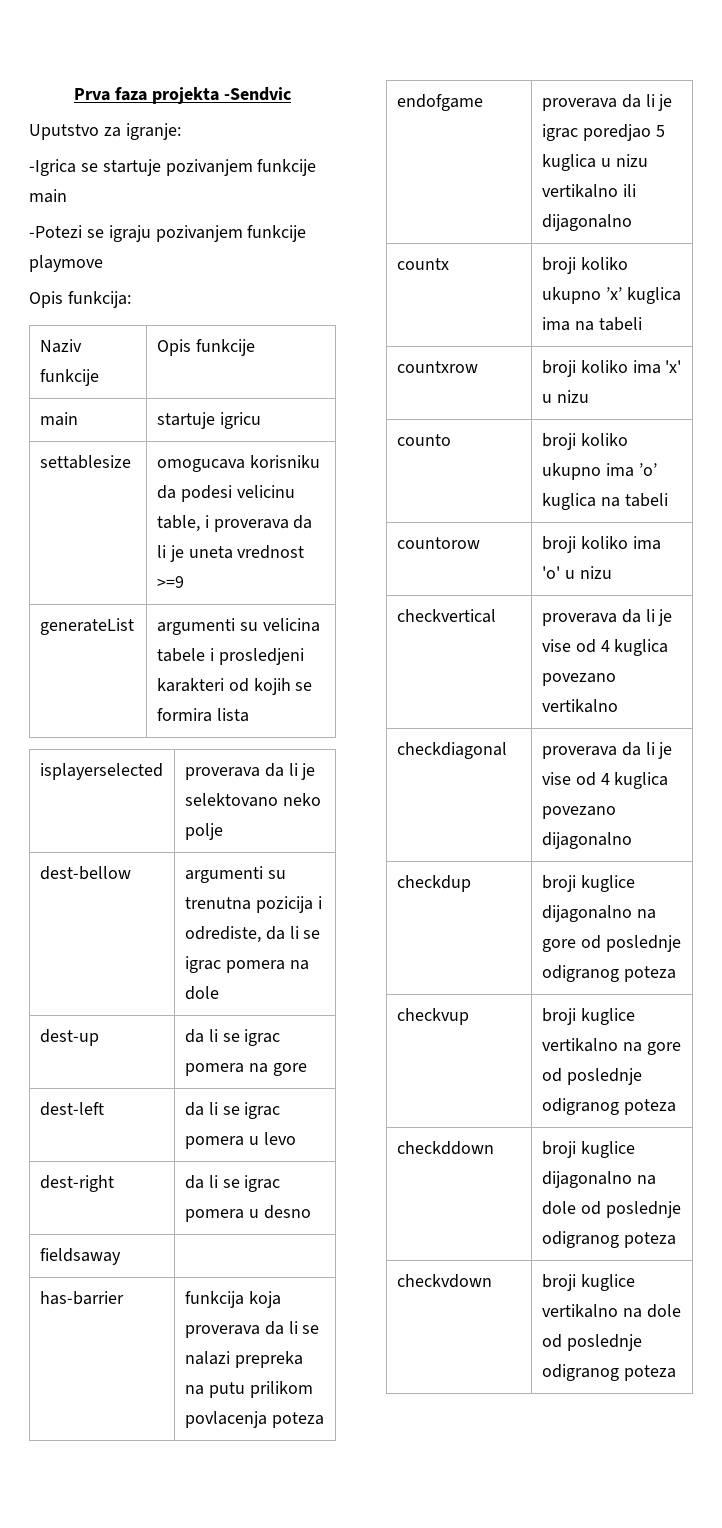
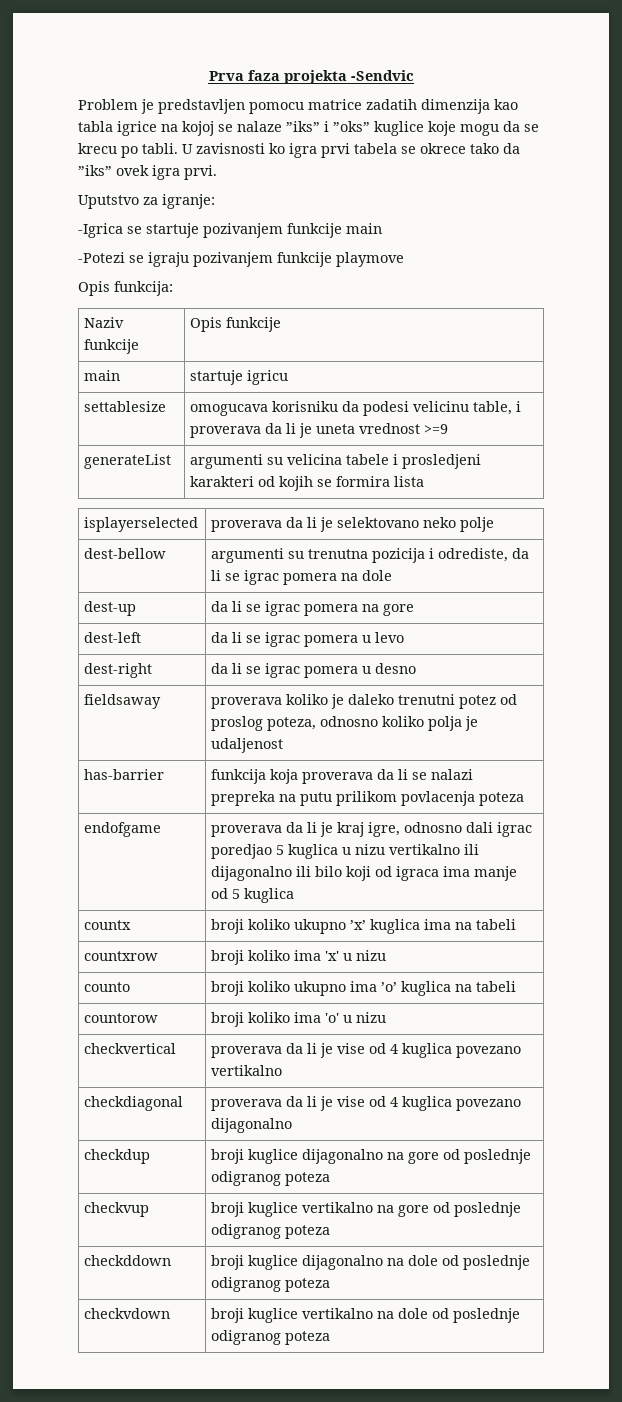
(291, 94) none -> [78,99,518,114] [78,121,539,136] [78,143,520,158] [78,165,217,180] // Problem je predstavljen pomocu matrice zadatih dimenzija kao tabla igrice na kojoj se nalaze ”iks” i ”oks” kuglice koje mogu da se krecu po tabli. U zavisnosti ko igra prvi tabela se okrece tako da ”iks” ovek igra prvi.
(121, 1256) none -> [211,694,518,709] [211,716,479,731] [211,738,284,753] proverava koliko je daleko trenutni potez od proslog poteza, odnosno koliko polja je udaljenost
(673, 102) none -> [337,822,494,837] kraj igre, odnosno dali
(632, 222) none -> [296,866,518,881] [211,888,295,903] ili bilo koji od igraca ima manje od 5 kuglica

